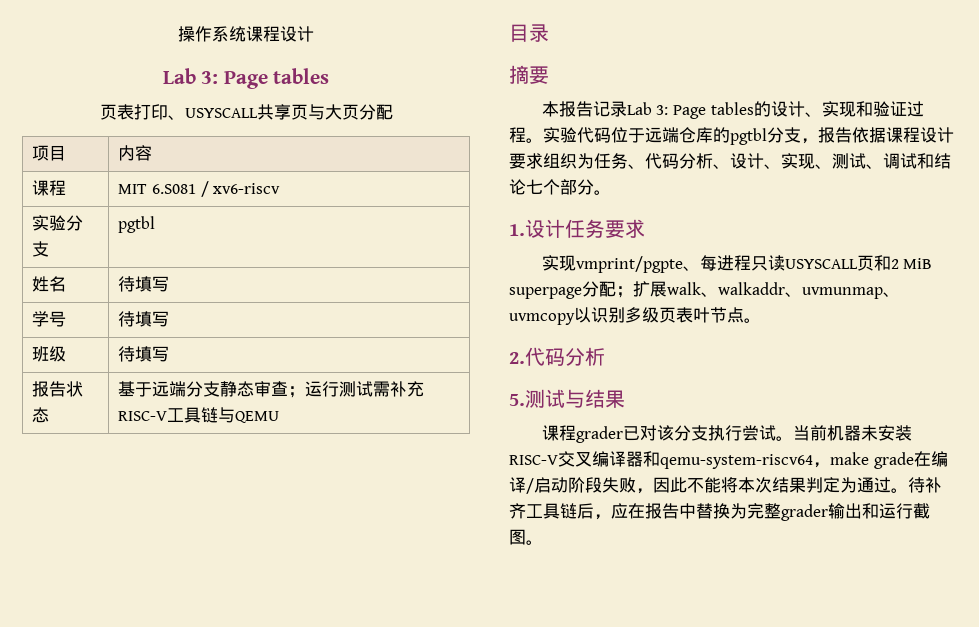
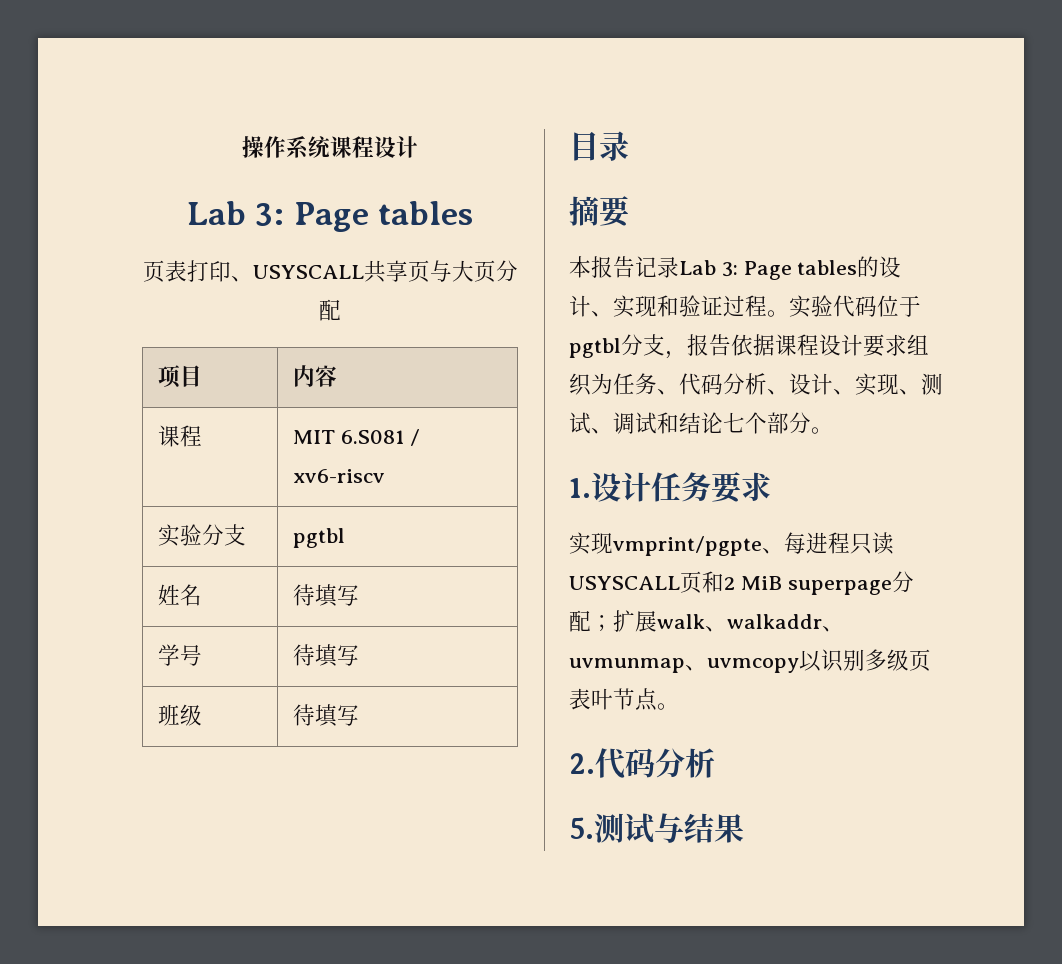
[32,381,84,397] [32,407,50,423] [118,381,425,398] [118,407,280,423] // 报告状态 | 基于远端分支静态审查；运行测试需补充RISC-V工具链与QEMU -> (360, 715) none
[645,127,730,143] 远端仓库的 -> (921, 306) none
[541,425,912,443] [509,451,948,469] [509,477,942,494] [509,503,930,521] [509,529,543,545] // 课程grader已对该分支执行尝试。当前机器未安装RISC-V交叉编译器和qemu-system-riscv64，make grade在编译/启动阶段失败，因此不能将本次结果判定为通过。待补齐工具链后，应在报告中替换为完整grader输出和运行截图。 -> (744, 828) none

